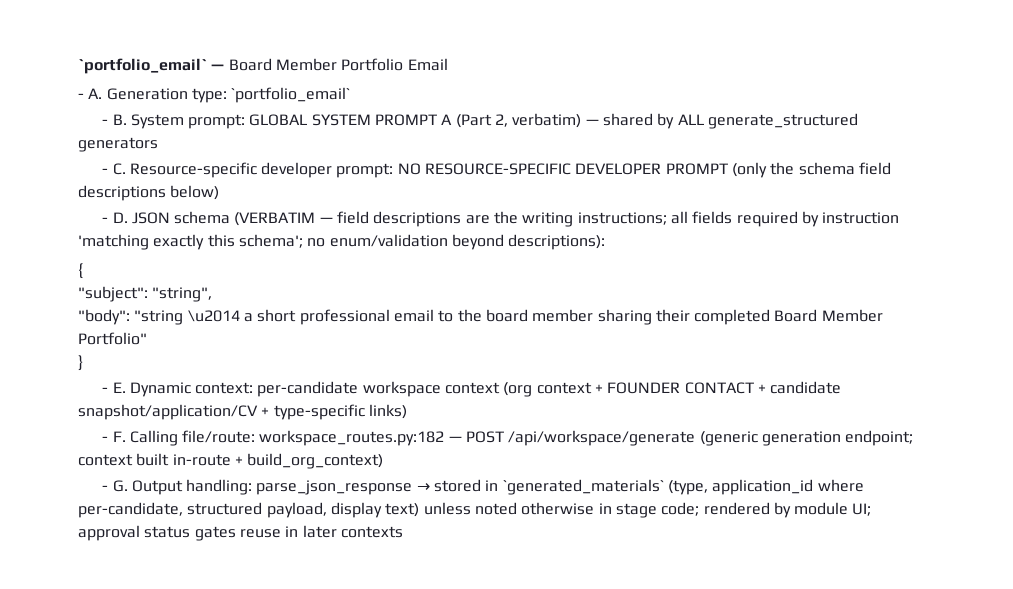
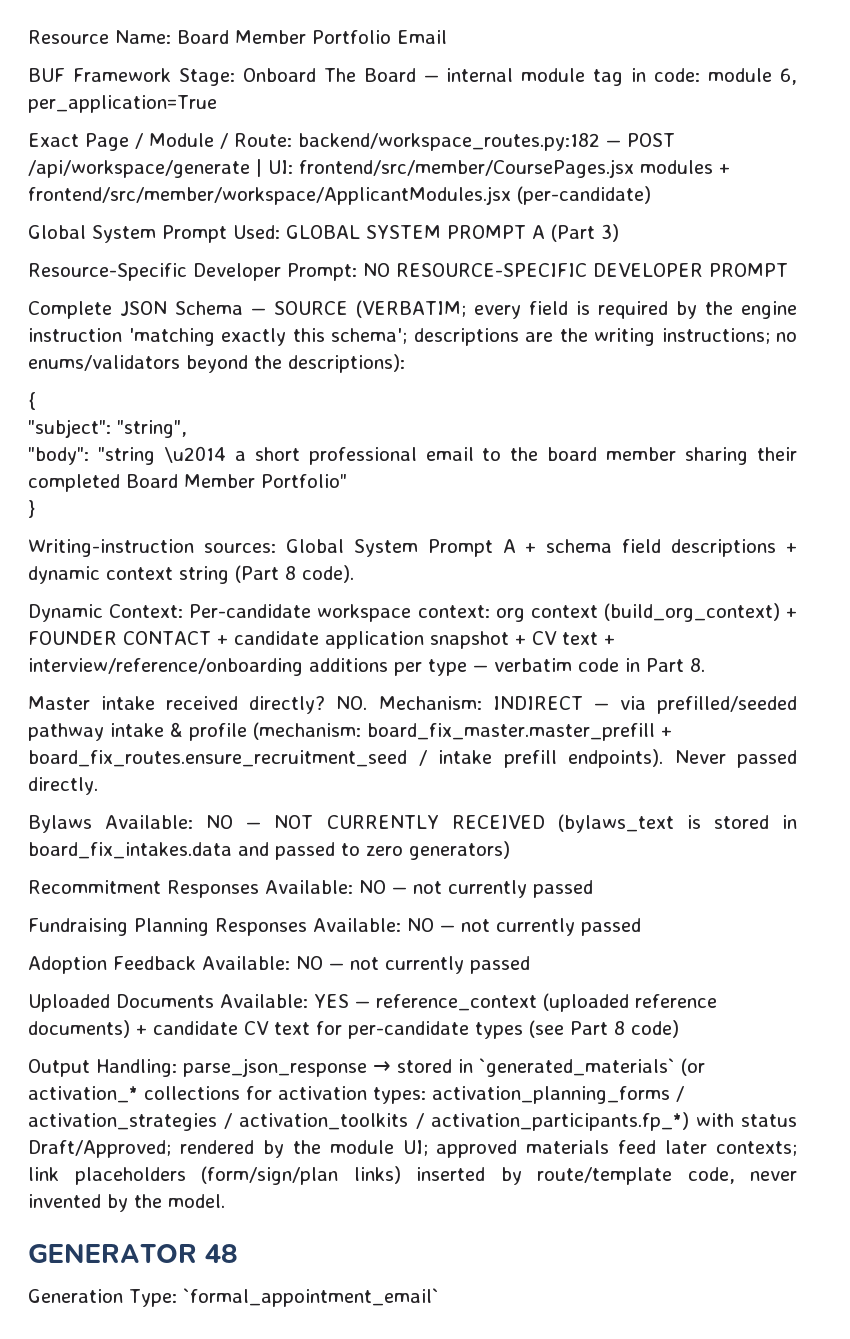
[78,58,225,74] `portfolio_email` — -> [28,30,171,44] Resource Name:
[78,87,351,103] [102,114,246,129] - A. Generation type: `portfolio_email` // - B. System prompt: -> [28,68,797,86] [28,95,217,113] [28,133,675,151] [28,159,730,178] [28,186,651,205] [28,225,280,243] BUF Framework Stage: Onboard The Board — internal module tag in code: module 6, per_application=True // Exact Page / Module / Route: backend/workspace_routes.py:182 — POST /api/workspace/generate | UI: frontend/src/member/CoursePages.jsx modules + frontend/src/member/workspace/ApplicantModules.jsx (per-candidate) // Global System Prompt Used:
[495,113,858,129] [78,137,158,152] [102,162,892,178] [78,185,220,201] [102,211,370,226] 2, verbatim) — shared by ALL generate_structured generators // - C. Resource-specific developer prompt: NO RESOURCE-SPECIFIC DEVELOPER PROMPT (only the schema field descriptions below) // - D. JSON schema (VERBATIM — field -> [601,224,619,242] [28,263,788,281] [28,300,798,319] [28,328,407,346] 3) // Resource-Specific Developer Prompt: NO RESOURCE-SPECIFIC DEVELOPER PROMPT // Complete JSON Schema — SOURCE (VERBATIM; every field is required by the engine instruction 'matching exactly this schema';
[671,211,900,227] [78,234,504,250] all fields required by instruction 'matching exactly this schema'; no enum/validation beyond -> [776,332,797,342] [28,355,282,373] no enums/validators beyond the
[102,381,592,397] - E. Dynamic context: per-candidate workspace context (org context -> [28,539,797,557] [28,565,354,584] [28,603,780,622] Writing-instruction sources: Global System Prompt A + schema field descriptions + dynamic context string (Part 8 code). // Dynamic Context: Per-candidate workspace context: org context (build_org_context)
[78,404,407,420] [102,430,914,446] [78,453,384,469] [102,479,253,495] snapshot/application/CV + type-specific links) // - F. Calling file/route: workspace_routes.py:182 — POST /api/workspace/generate (generic generation endpoint; context built in-route + build_org_context) // - G. Output handling: -> [324,631,615,649] [28,658,705,676] [28,696,797,714] [28,722,672,741] [28,749,797,768] [28,777,98,795] [28,814,797,833] [28,841,510,860] [28,880,593,898] [28,918,641,936] [28,956,530,974] [28,993,717,1012] [28,1020,679,1039] [28,1059,177,1077] application snapshot + CV text + interview/reference/onboarding additions per type — verbatim code in Part 8. // Master intake received directly? NO. Mechanism: INDIRECT — via prefilled/seeded pathway intake & profile (mechanism: board_fix_master.master_prefill + board_fix_routes.ensure_recruitment_seed / intake prefill endpoints). Never passed directly. // Bylaws Available: NO — NOT CURRENTLY RECEIVED (bylaws_text is stored in board_fix_intakes.data and passed to zero generators) // Recommitment Responses Available: NO — not currently passed // Fundraising Planning Responses Available: NO — not currently passed // Adoption Feedback Available: NO — not currently passed // Uploaded Documents Available: YES — reference_context (uploaded reference documents) + candidate CV text for per-candidate types (see Part 8 code) // Output Handling:
[668,479,864,495] [78,502,700,518] (type, application_id where per-candidate, structured payload, display text) unless noted otherwise in stage code; -> [681,1058,705,1076] [28,1086,684,1104] [28,1112,797,1131] [28,1140,171,1158] (or activation_* collections for activation types: activation_planning_forms / activation_strategies / activation_toolkits / activation_participants.fp_*) with status Draft/Approved;
(791, 510) none -> [292,1140,321,1154] the
[78,525,403,541] approval status gates reuse in later contexts -> [436,1140,797,1158] [28,1166,797,1185] [28,1194,225,1212] [28,1243,238,1263] [28,1288,439,1307] approved materials feed later contexts; link placeholders (form/sign/plan links) inserted by route/template code, never invented by the model. // GENERATOR 48 // Generation Type: `formal_appointment_email`

